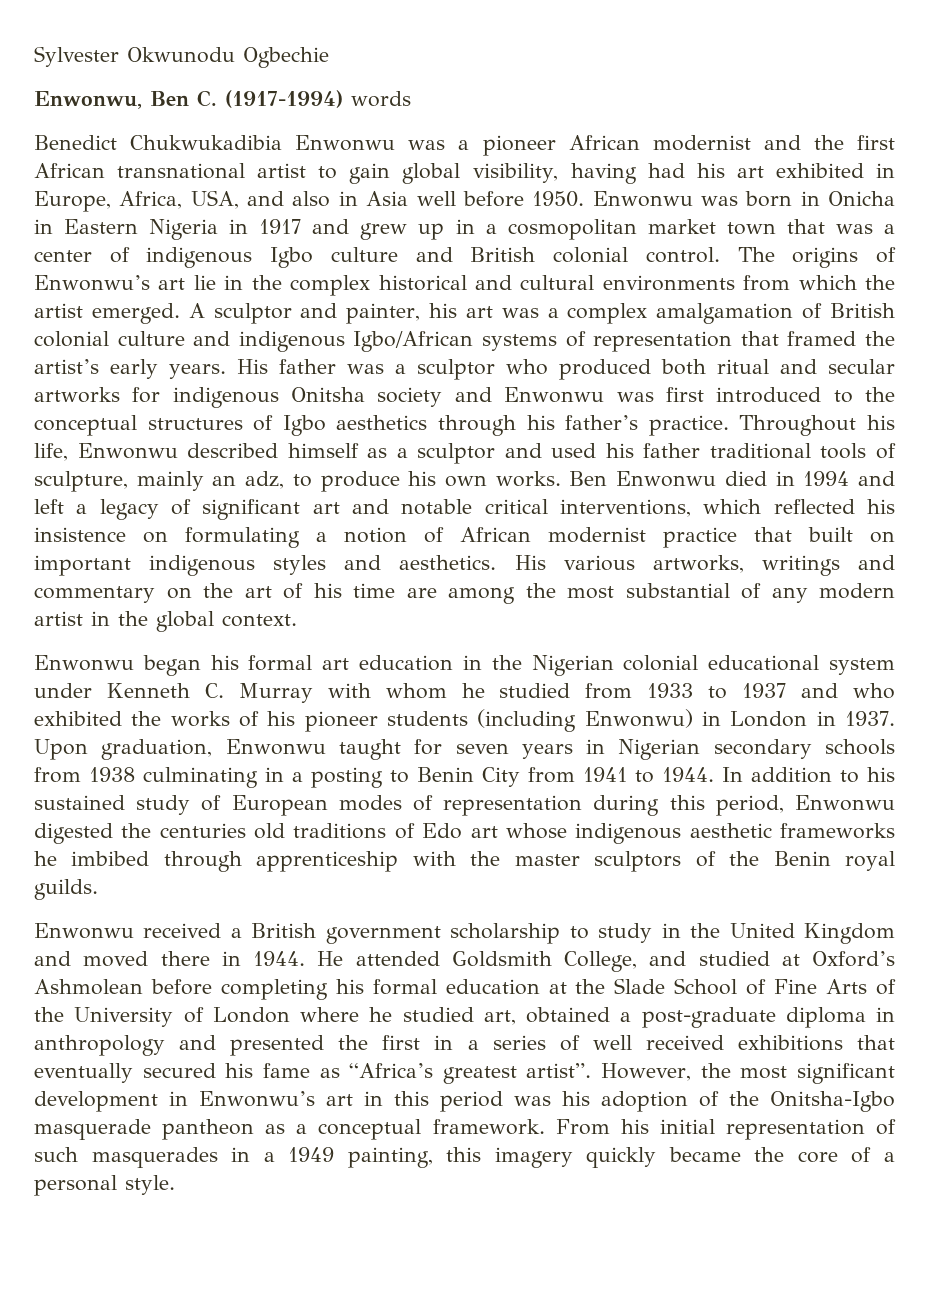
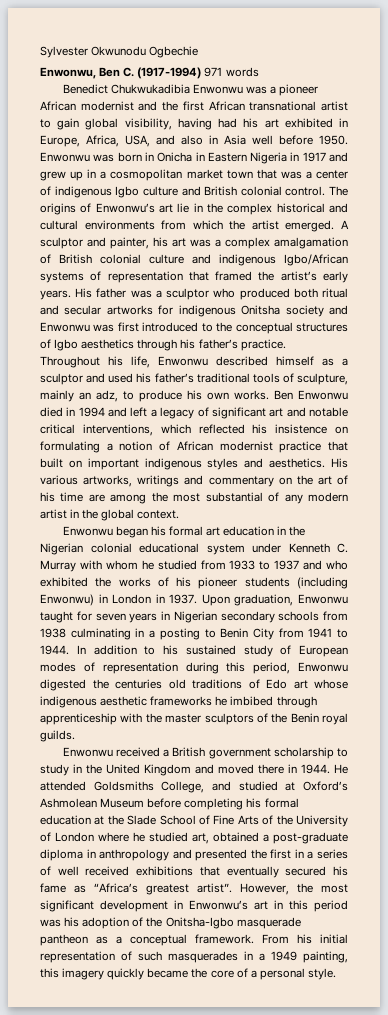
(343, 99) none -> [204,67,223,77] 971
[643,443,701,458] father -> [154,373,194,383] father’s
[451,951,552,967] Goldsmith -> [93,781,154,791] Goldsmiths
(143, 987) none -> [100,798,145,808] Museum

